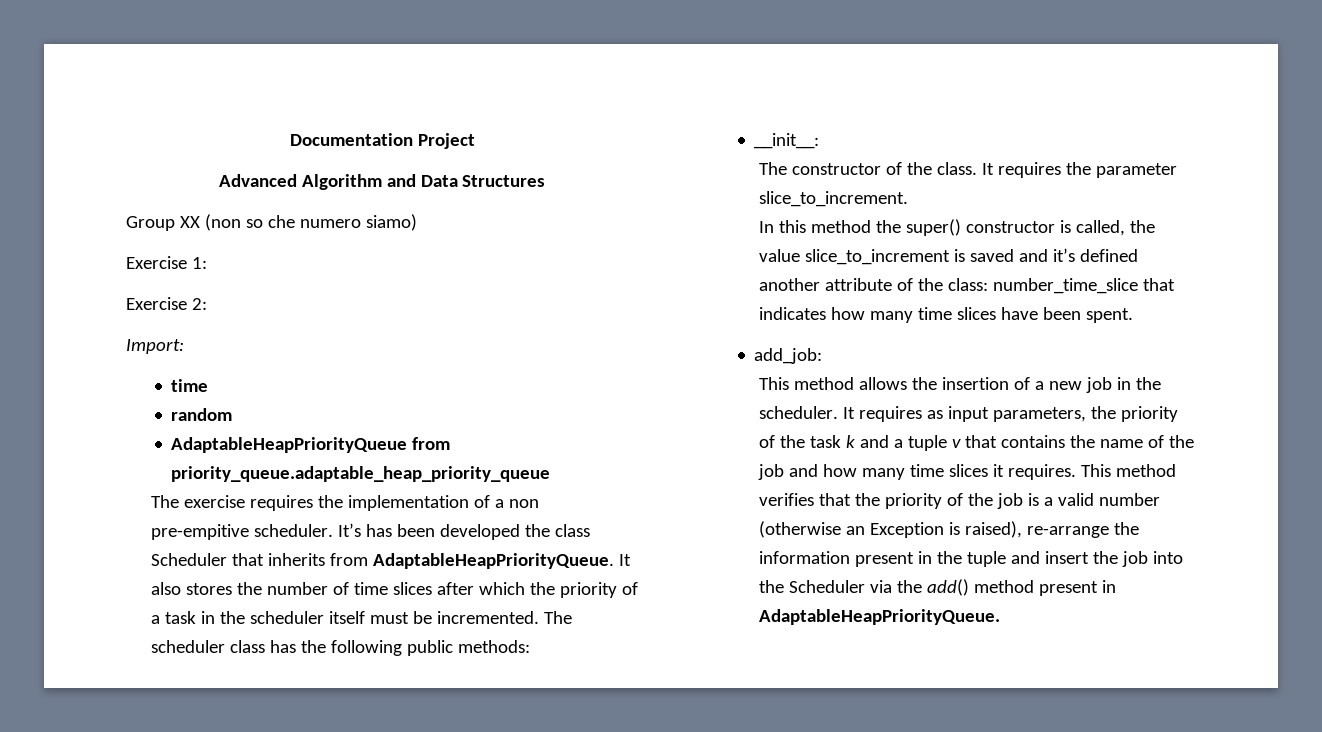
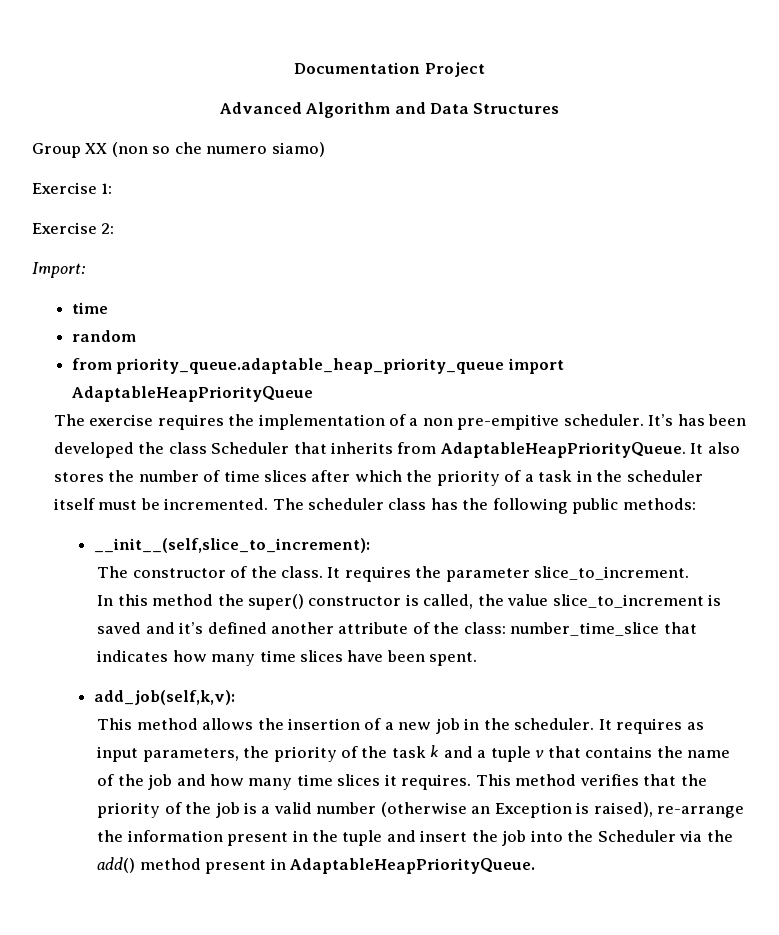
[171,437,408,453] AdaptableHeapPriorityQueue -> (136, 336) none
(551, 474) none -> [507,358,564,374] [71,386,313,402] import AdaptableHeapPriorityQueue
[754,133,820,149] __init__: -> [93,538,370,553] __init__(self,slice_to_increment):
[754,348,823,364] add_job: -> [93,690,235,705] add_job(self,k,v):

